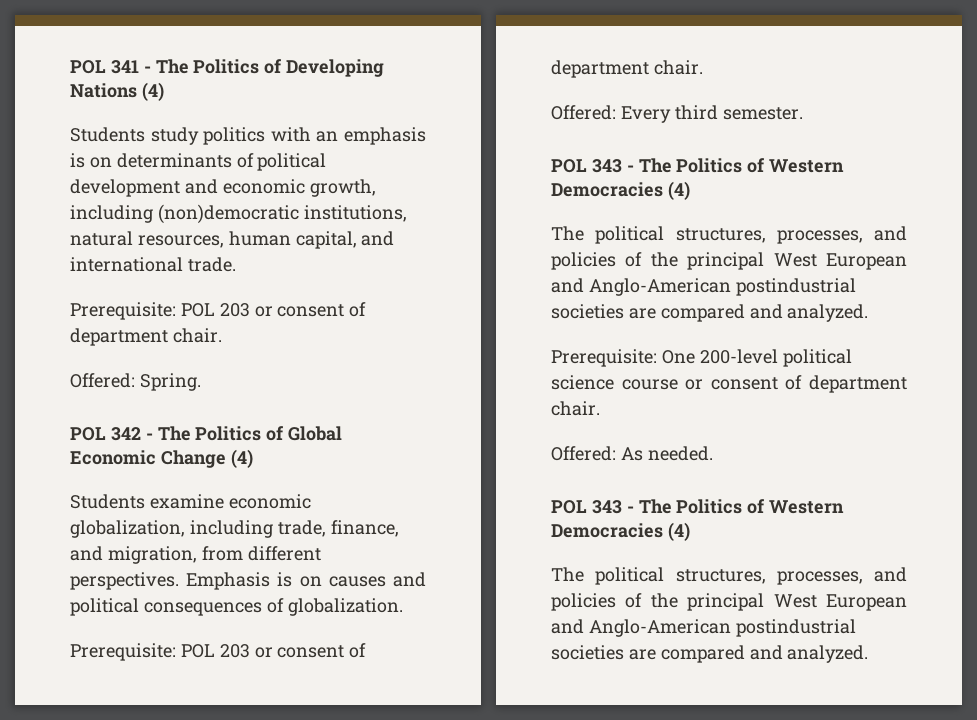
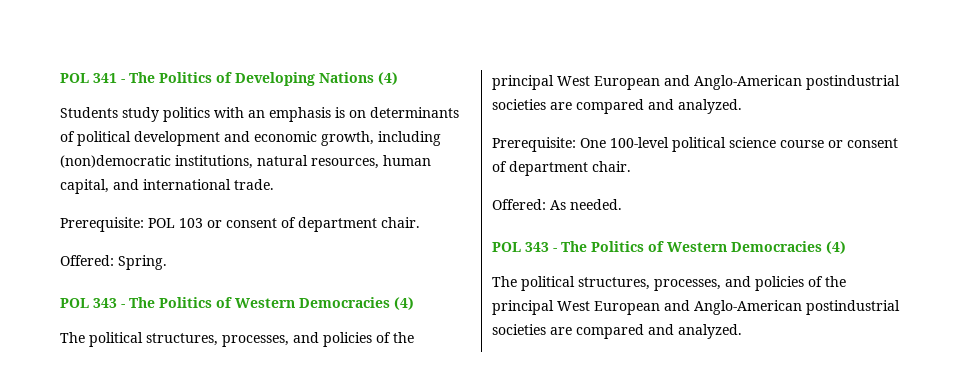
[219,303,250,317] 203 -> [179,218,203,228] 103
[70,426,343,441] [70,449,253,468] [70,494,311,509] [70,520,399,538] [70,546,321,564] [70,572,426,590] [70,598,403,616] [70,643,367,661] [551,60,703,78] [551,105,803,123] // POL 342 - The Politics of Global Economic Change (4) // Students examine economic globalization, including trade, finance, and migration, from different perspectives. Emphasis is on causes and political consequences of globalization. // Prerequisite: POL 203 or consent of department chair. // Offered: Every third semester. -> (167, 262) none
[699,349,778,364] 200-level -> [610,137,669,148] 100-level

